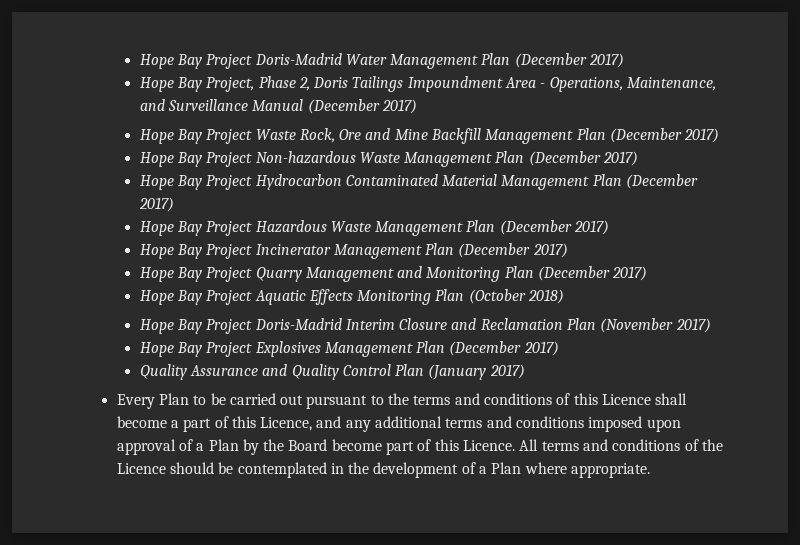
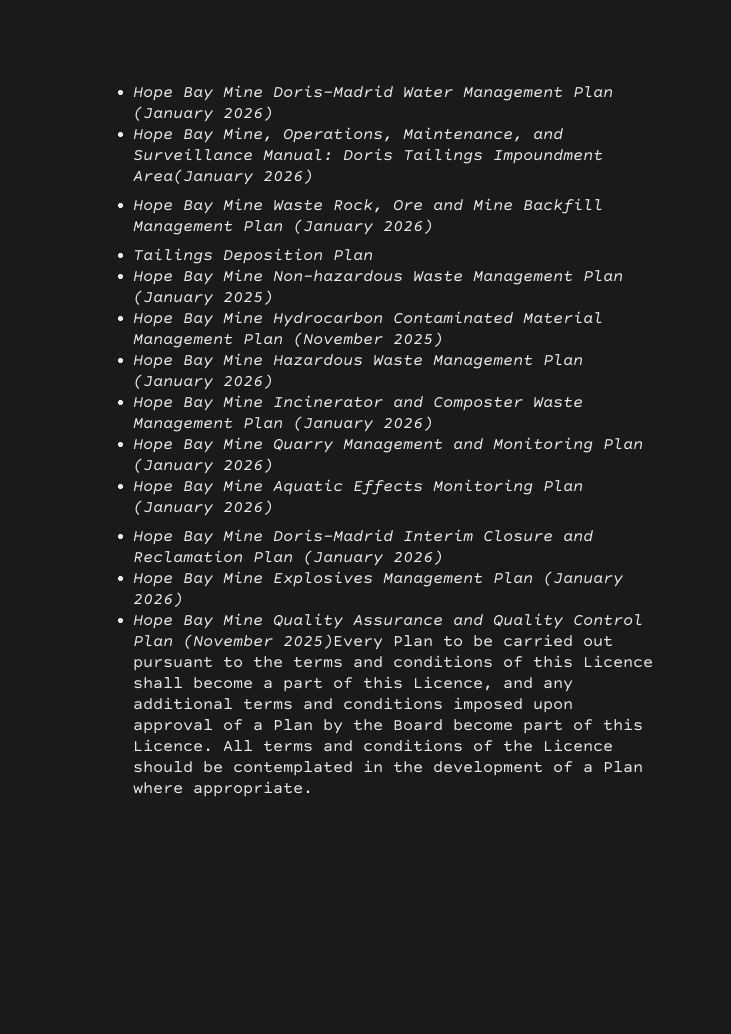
[139,54,253,69] Hope Bay Project -> [133,85,264,101] Hope Bay Mine
[514,53,625,68] [139,76,717,92] [139,99,417,114] [139,129,253,144] (December 2017) // Hope Bay Project, Phase 2, Doris Tailings Impoundment Area - Operations, Maintenance, and Surveillance Manual (December 2017) // Hope Bay Project -> [133,106,274,122] [133,127,564,143] [133,148,604,164] [133,169,314,185] [133,198,264,214] (January 2026) // Hope Bay Mine, Operations, Maintenance, and Surveillance Manual: Doris Tailings Impoundment Area(January 2026) // Hope Bay Mine
[610,128,720,143] [139,152,253,167] (December 2017) // Hope Bay Project -> [293,219,434,235] [133,248,374,264] [133,269,264,285] (January 2026) // Tailings Deposition Plan // Hope Bay Mine
[528,151,639,166] [139,175,253,190] (December 2017) // Hope Bay Project -> [133,290,274,306] [133,311,264,327] (January 2025) // Hope Bay Mine
[626,174,699,189] [138,197,174,212] [139,221,253,236] (December 2017) // Hope Bay Project -> [293,332,444,347] [133,353,264,369] (November 2025) // Hope Bay Mine
[499,220,610,235] [139,243,568,259] [139,267,253,282] (December 2017) // Hope Bay Project Incinerator Management Plan (December 2017) // Hope Bay Project -> [133,374,274,390] [133,395,584,411] [133,416,434,432] [133,437,264,453] (January 2026) // Hope Bay Mine Incinerator and Composter Waste Management Plan (January 2026) // Hope Bay Mine
[538,266,648,281] [139,290,253,305] (December 2017) // Hope Bay Project -> [133,458,274,474] [133,479,264,495] (January 2026) // Hope Bay Mine
[468,289,565,304] [139,319,253,334] (October 2018) // Hope Bay Project -> [133,500,274,516] [133,529,264,545] (January 2026) // Hope Bay Mine
[600,318,711,333] [139,342,253,357] (November 2017) // Hope Bay Project -> [303,550,444,566] [133,571,264,587] (January 2026) // Hope Bay Mine
[449,341,559,356] (December 2017) // -> [543,571,624,587] [133,592,184,607] [133,613,264,629] (January 2026) // Hope Bay Mine
[428,364,525,380] [116,394,155,409] (January 2017) // Every -> [183,634,384,650] (November 2025)Every

